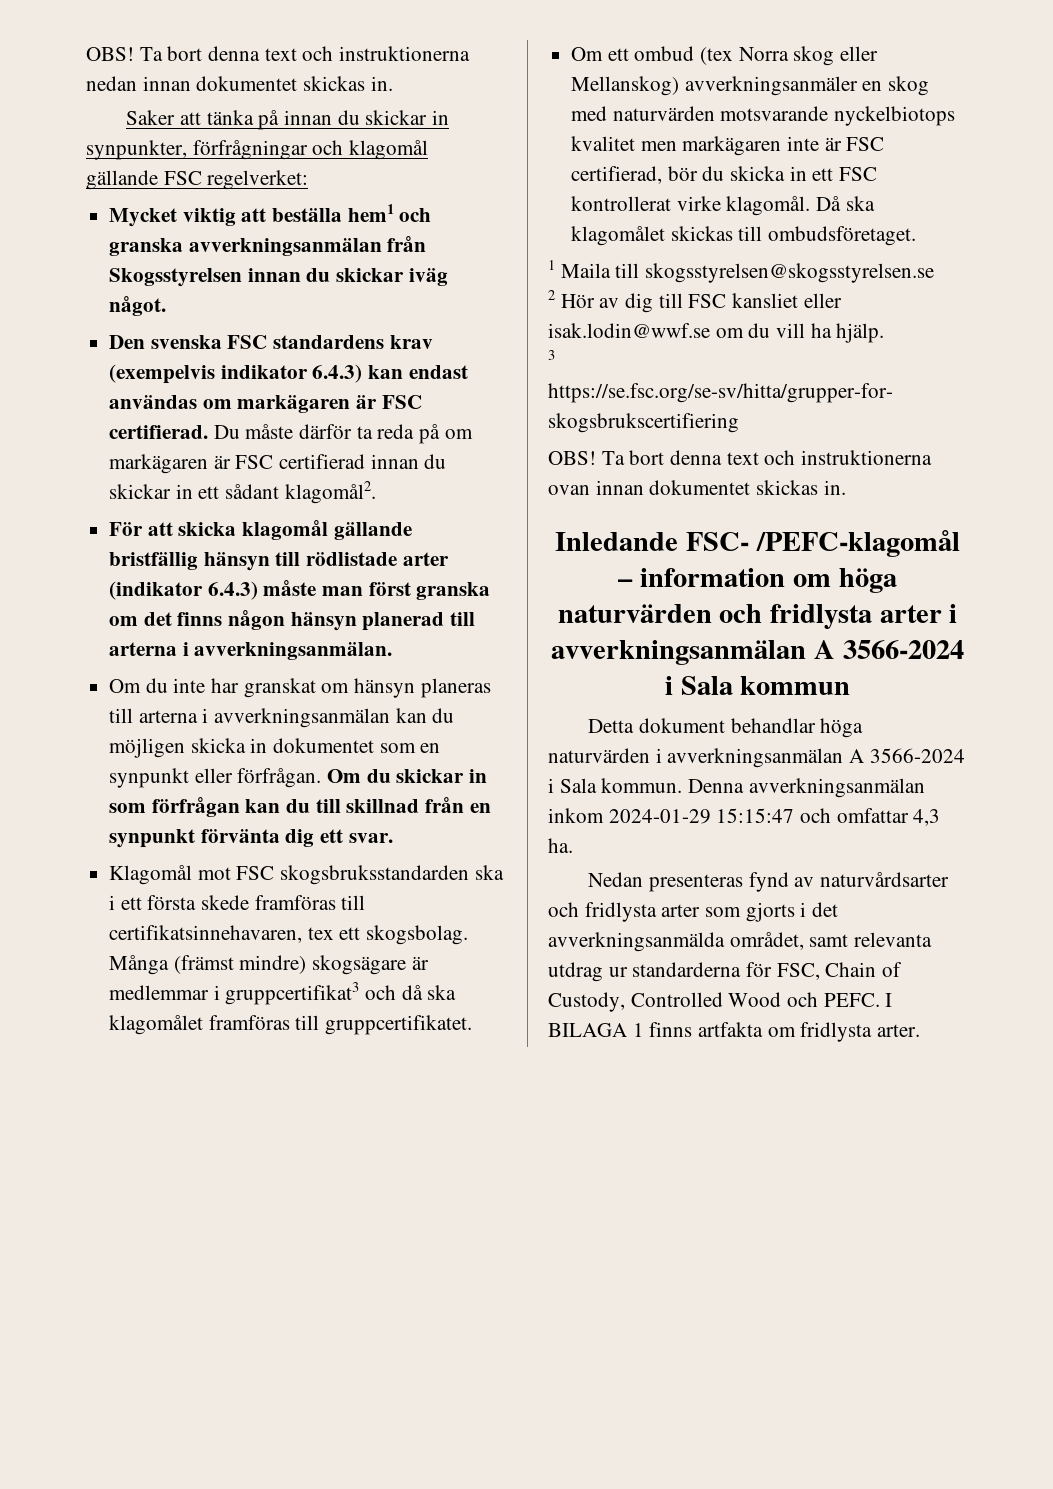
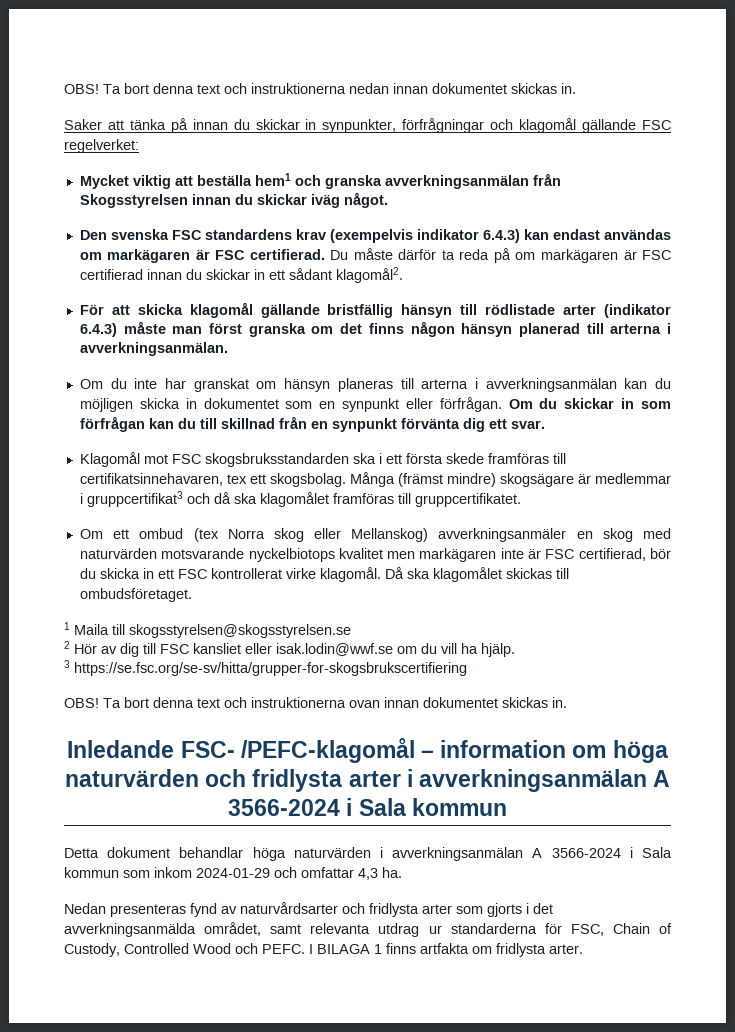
[601,778,925,798] kommun. Denna avverkningsanmälan -> [64,867,150,878] kommun som
[716,808,795,823] 15:15:47 -> (270, 873) none

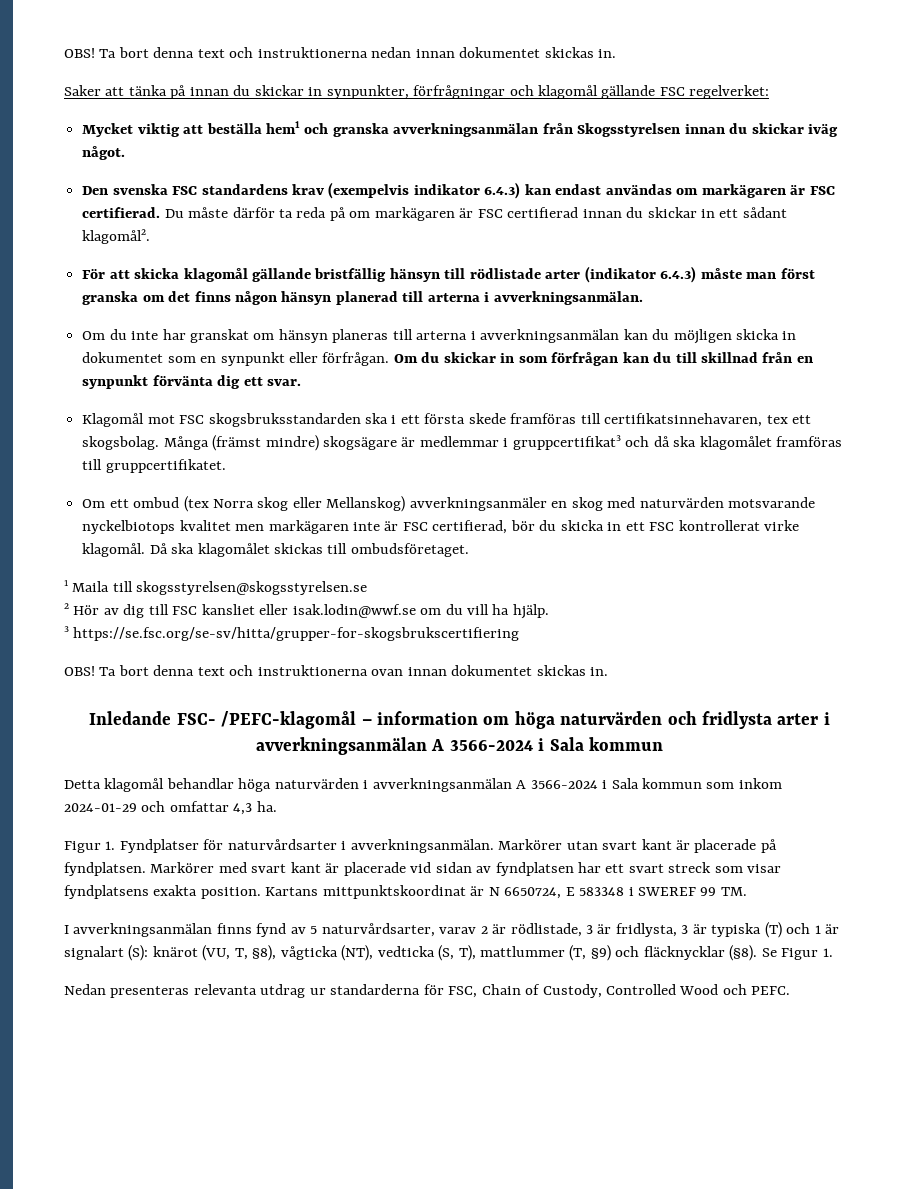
[107,847,171,858] dokument -> [104,778,165,792] klagomål
[64,902,553,917] [64,922,302,937] Nedan presenteras fynd av naturvårdsarter och fridlysta arter som gjorts i det avverkningsanmälda området, samt -> [64,839,777,853] [64,862,782,876] [64,885,747,899] [64,922,840,938] [64,945,833,961] [64,984,190,998] Figur 1. Fyndplatser för naturvårdsarter i avverkningsanmälan. Markörer utan svart kant är placerade på fyndplatsen. Markörer med svart kant är placerade vid sidan av fyndplatsen har ett svart streck som visar fyndplatsens exakta position. Kartans mittpunktskoordinat är N 6650724, E 583348 i SWEREF 99 TM. // I avverkningsanmälan finns fynd av 5 naturvårdsarter, varav 2 är rödlistade, 3 är fridlysta, 3 är typiska (T) och 1 är signalart (S): knärot (VU, T, §8), vågticka (NT), vedticka (S, T), mattlummer (T, §9) och fläcknycklar (§8). Se Figur 1. // Nedan presenteras
[309,943,583,957] I BILAGA 1 finns artfakta om fridlysta arter. -> (791, 990) none

